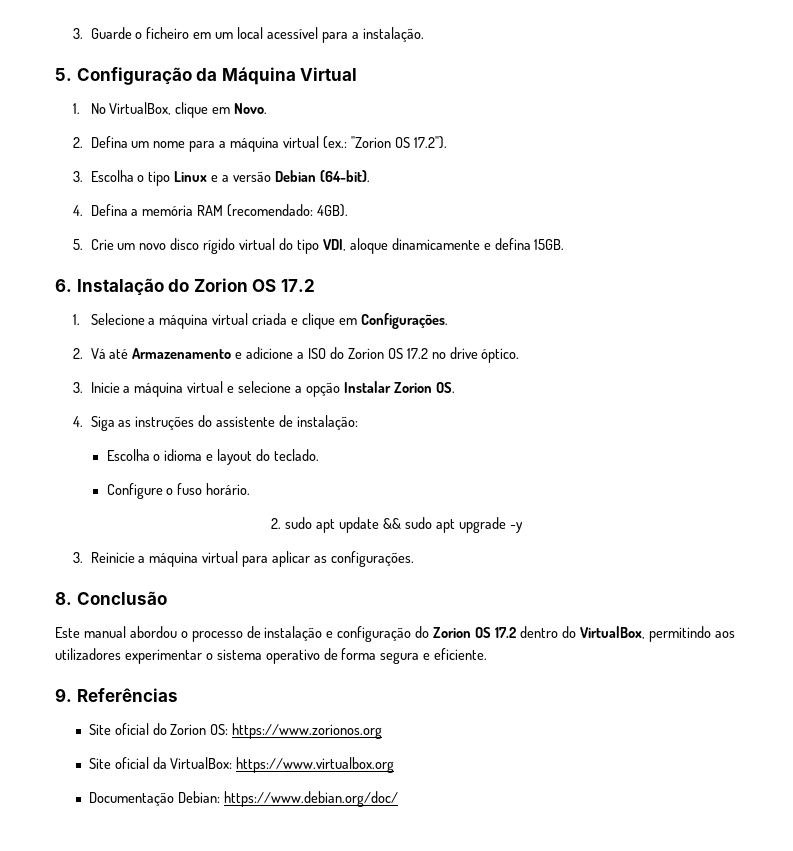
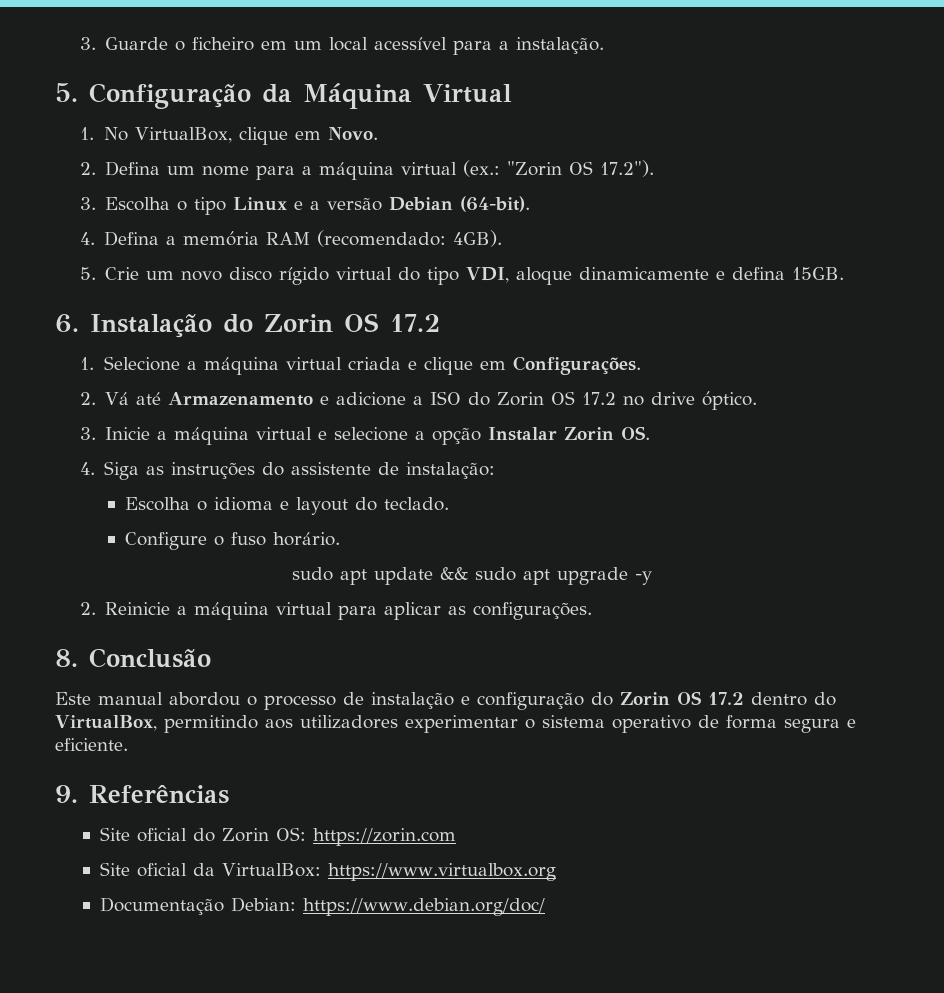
[350,136,391,148] "Zorion -> [507,161,563,176] "Zorin
[193,278,248,292] Zorion -> [264,314,333,332] Zorin
[347,348,384,359] Zorion -> [497,392,545,406] Zorin
[393,382,432,393] Zorion -> [564,427,615,440] Zorin
[271,518,282,529] 2. -> (341, 539) none
[72,552,83,563] 3. -> [79,602,96,615] 2.
[433,627,472,638] Zorion -> [620,692,670,705] Zorin
[170,723,383,739] Zorion OS: https://www.zorionos.org -> [222,827,457,846] Zorin OS: https://zorin.com

